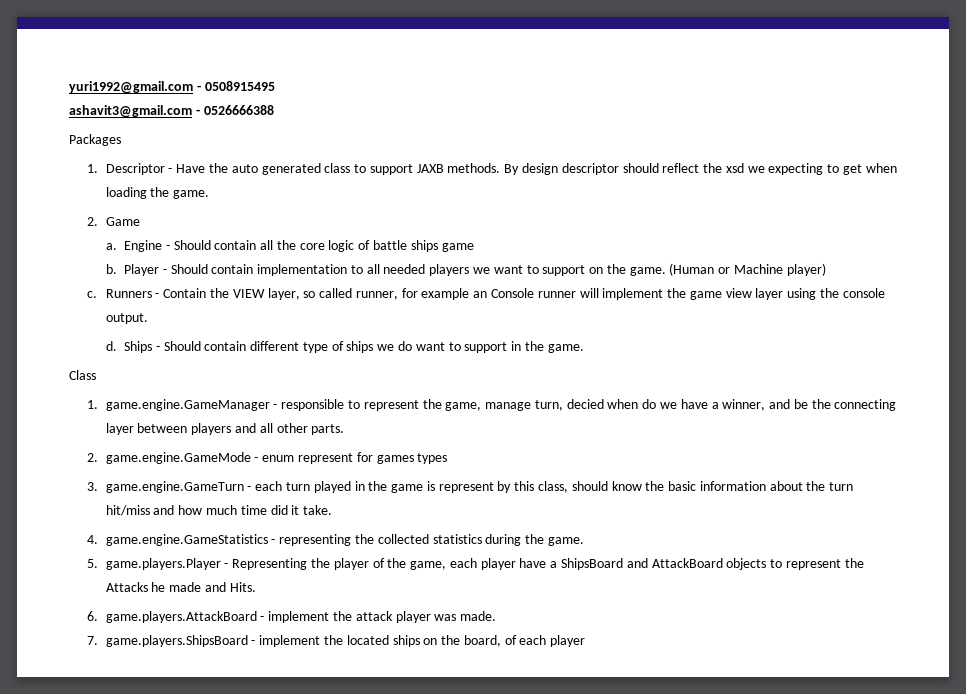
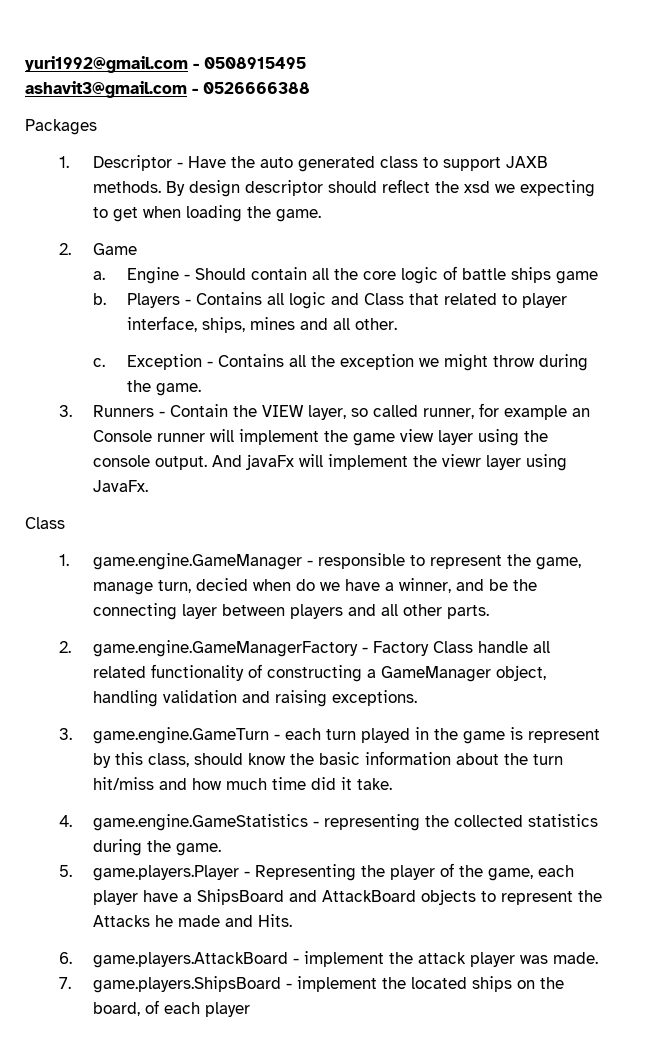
[123,263,826,276] [87,291,98,298] Player - Should contain implementation to all needed players we want to support on the game. (Human or Machine player) // c. -> [126,292,567,309] [126,316,397,333] [92,354,588,371] [126,380,201,396] [58,405,72,417] Players - Contains all logic and Class that related to player interface, ships, mines and all other. // c. Exception - Contains all the exception we might throw during the game. // 3.
[105,341,584,353] // d. Ships - Should contain different type of ships we do want to support in the game. -> [211,454,567,471] [92,480,148,492] And javaFx will implement the viewr layer using JavaFx.
[105,452,448,464] game.engine.GameMode - enum represent for games types -> [92,640,550,657] [92,664,546,682] [92,690,417,707] game.engine.GameManagerFactory - Factory Class handle all related functionality of constructing a GameManager object, handling validation and raising exceptions.

